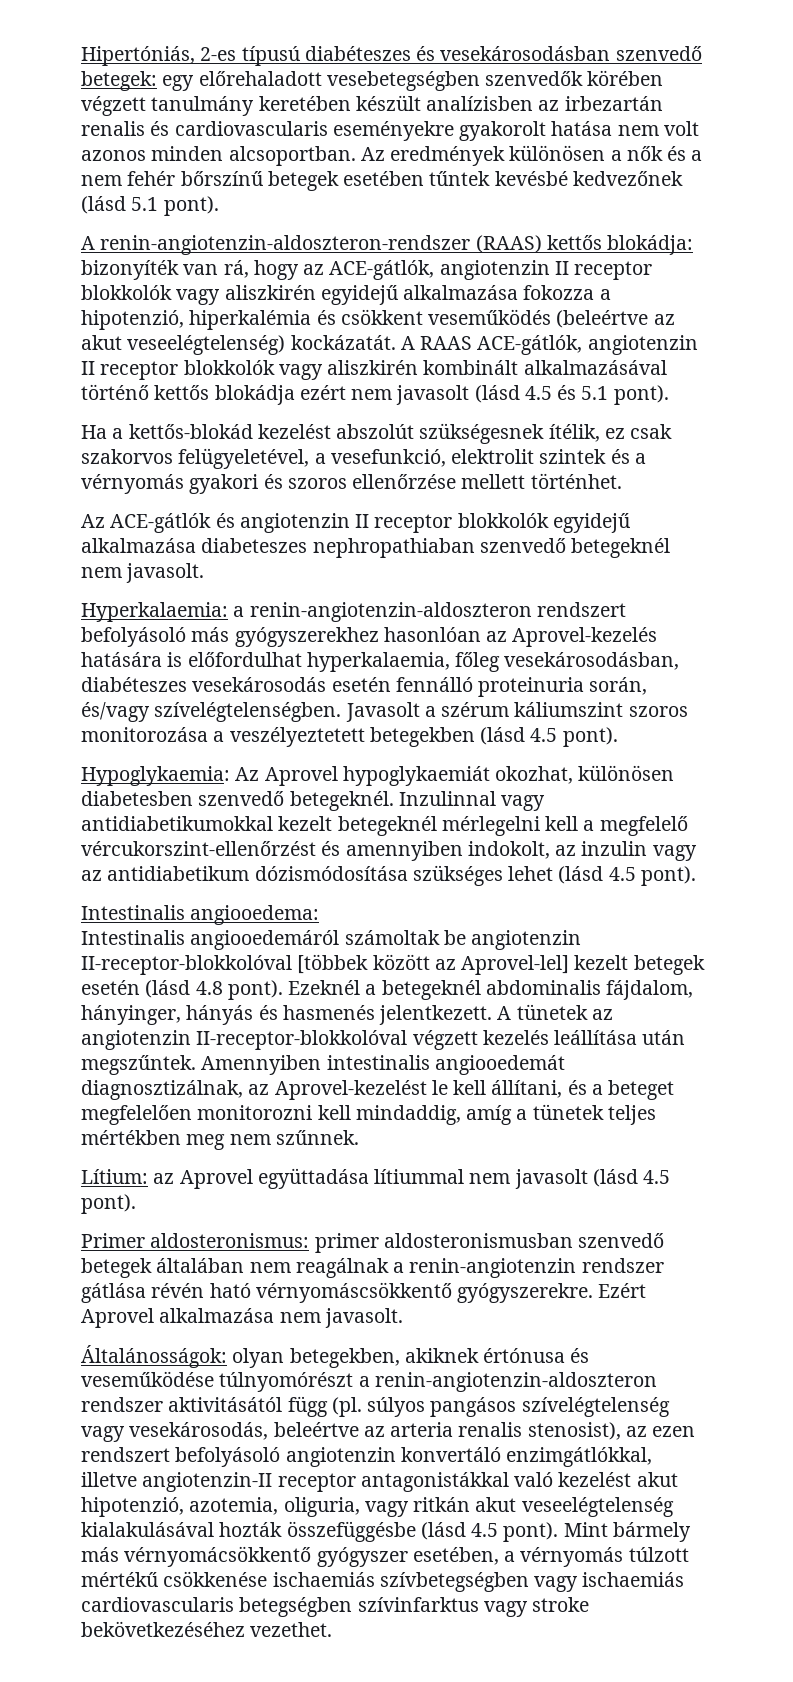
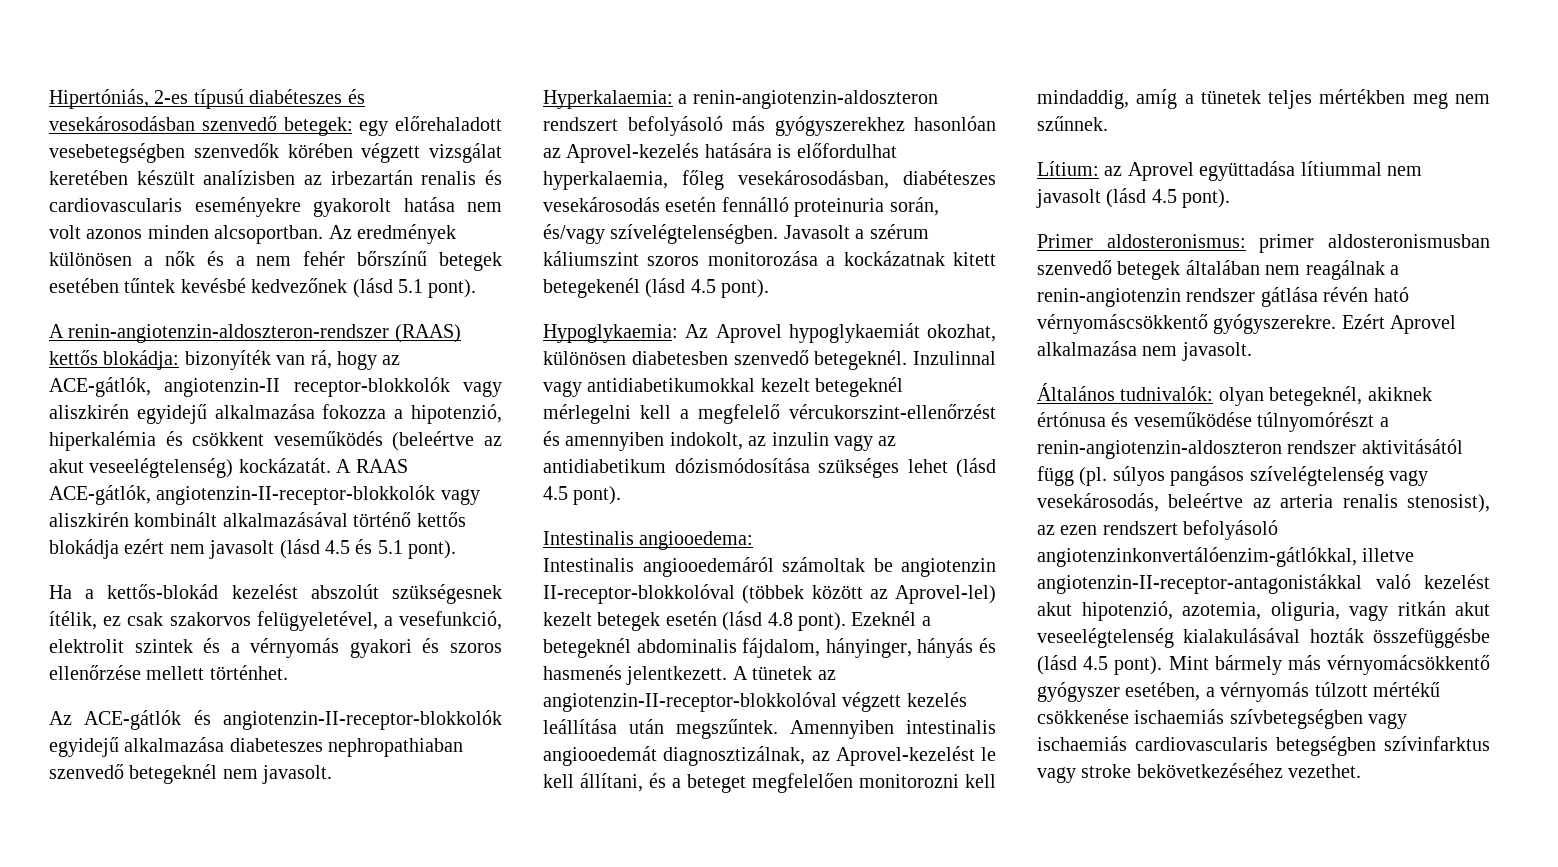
[151,96,255,116] tanulmány -> [429,143,502,163] vizsgálat
[439,260,653,280] [81,285,172,300] angiotenzin II receptor blokkolók -> [164,377,450,397] angiotenzin-II receptor-blokkolók
[587,335,698,355] [81,360,275,380] angiotenzin II receptor blokkolók -> [156,485,436,505] angiotenzin-II-receptor-blokkolók
[239,513,549,533] angiotenzin II receptor blokkolók -> [223,710,502,730] angiotenzin-II-receptor-blokkolók
[229,727,475,747] veszélyeztetett betegekben -> [843,251,996,266] [543,278,640,298] kockázatnak kitett betegekenél
[297,954,369,974] [többek -> [742,585,805,604] (többek
[461,955,570,975] Aprovel-lel] -> [895,585,996,604] Aprovel-lel)
[81,1030,408,1050] angiotenzin II-receptor-blokkolóval -> [543,692,837,712] angiotenzin-II-receptor-blokkolóval
[81,1345,400,1368] Általánosságok: olyan betegekben, -> [1037,383,1363,406] Általános tudnivalók: olyan betegeknél,
[285,1447,653,1467] [81,1472,509,1492] angiotenzin konvertáló enzimgátlókkal, illetve angiotenzin-II receptor antagonistákkal -> [1037,547,1415,567] [1037,574,1362,594] angiotenzinkonvertálóenzim-gátlókkal, illetve angiotenzin-II-receptor-antagonistákkal

